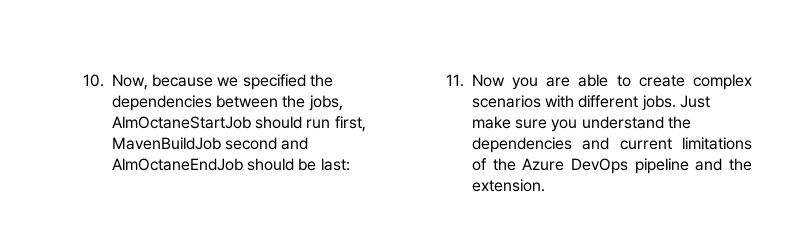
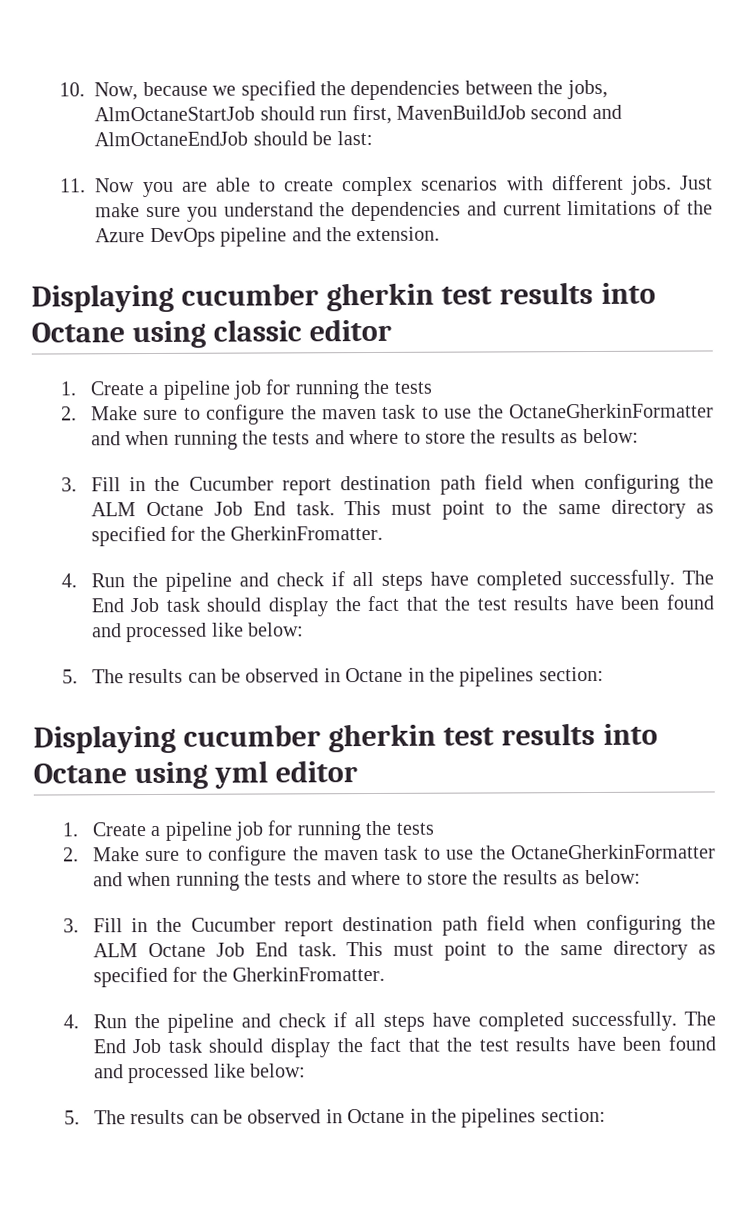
(545, 185) none -> [31,281,656,313] [31,318,393,349] [60,379,432,400] [61,403,714,425] [90,428,639,450] [61,473,714,496] [90,499,714,520] [90,525,384,547] [61,569,714,592] [90,594,714,617] [91,622,305,643] [62,666,604,687] [33,722,658,754] [33,760,359,790] [62,820,434,841] [63,844,716,866] [92,869,641,891] [63,914,716,937] [92,940,716,961] [92,966,386,988] [63,1010,716,1033] [92,1035,716,1058] [93,1063,307,1084] [64,1107,606,1128] // Displaying cucumber gherkin test results into Octane using classic editor // 1. Create a pipeline job for running the tests // 2. Make sure to configure the maven task to use the OctaneGherkinFormatter and when running the tests and where to store the results as below: // 3. Fill in the Cucumber report destination path field when configuring the ALM Octane Job End task. This must point to the same directory as specified for the GherkinFromatter. // 4. Run the pipeline and check if all steps have completed successfully. The End Job task should display the fact that the test results have been found and processed like below: // 5. The results can be observed in Octane in the pipelines section: // Displaying cucumber gherkin test results into Octane using yml editor // 1. Create a pipeline job for running the tests // 2. Make sure to configure the maven task to use the OctaneGherkinFormatter and when running the tests and where to store the results as below: // 3. Fill in the Cucumber report destination path field when configuring the ALM Octane Job End task. This must point to the same directory as specified for the GherkinFromatter. // 4. Run the pipeline and check if all steps have completed successfully. The End Job task should display the fact that the test results have been found and processed like below: // 5. The results can be observed in Octane in the pipelines section:

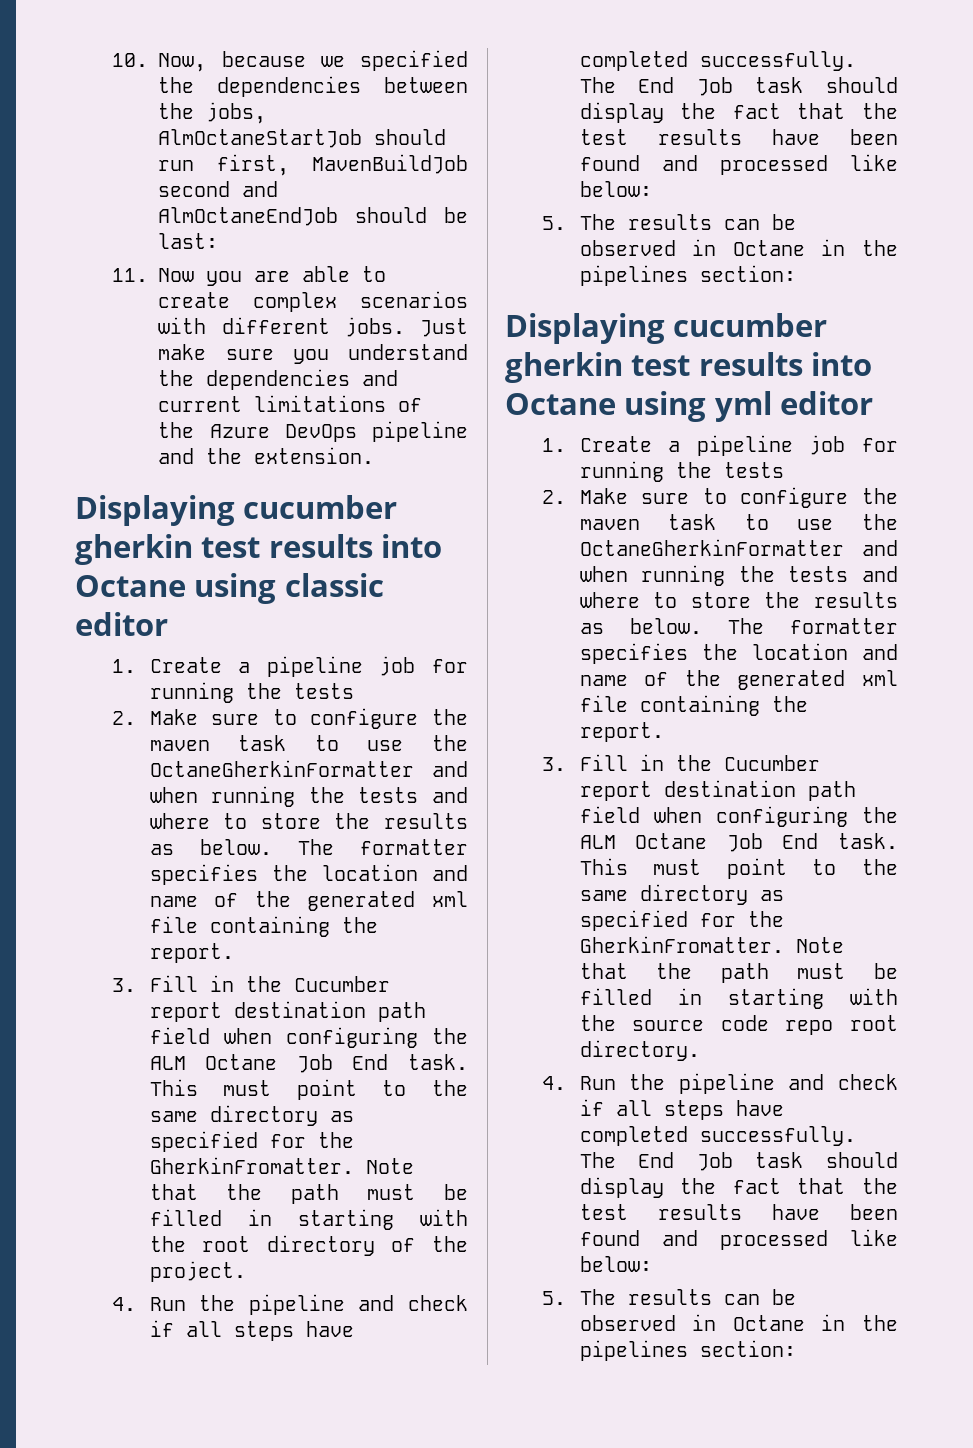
[582,428,639,444] below: -> [199,839,468,855] [149,864,468,885] [149,891,468,911] [149,916,378,937] [149,943,234,963] below. The formatter specifies the location and name of the generated xml file containing the report.
(384, 533) none -> [365,1158,414,1174] [149,1184,468,1204] [149,1209,468,1230] [149,1235,468,1256] [149,1261,246,1282] Note that the path must be filled in starting with the root directory of the project.
[584,869,641,885] below: -> [629,618,898,634] [579,643,898,664] [579,670,898,690] [579,695,808,716] [579,722,664,742] below. The formatter specifies the location and name of the generated xml file containing the report.
(386, 974) none -> [795,937,844,953] [579,963,898,983] [579,988,898,1009] [579,1015,898,1035] [579,1040,700,1061] Note that the path must be filled in starting with the source code repo root directory.

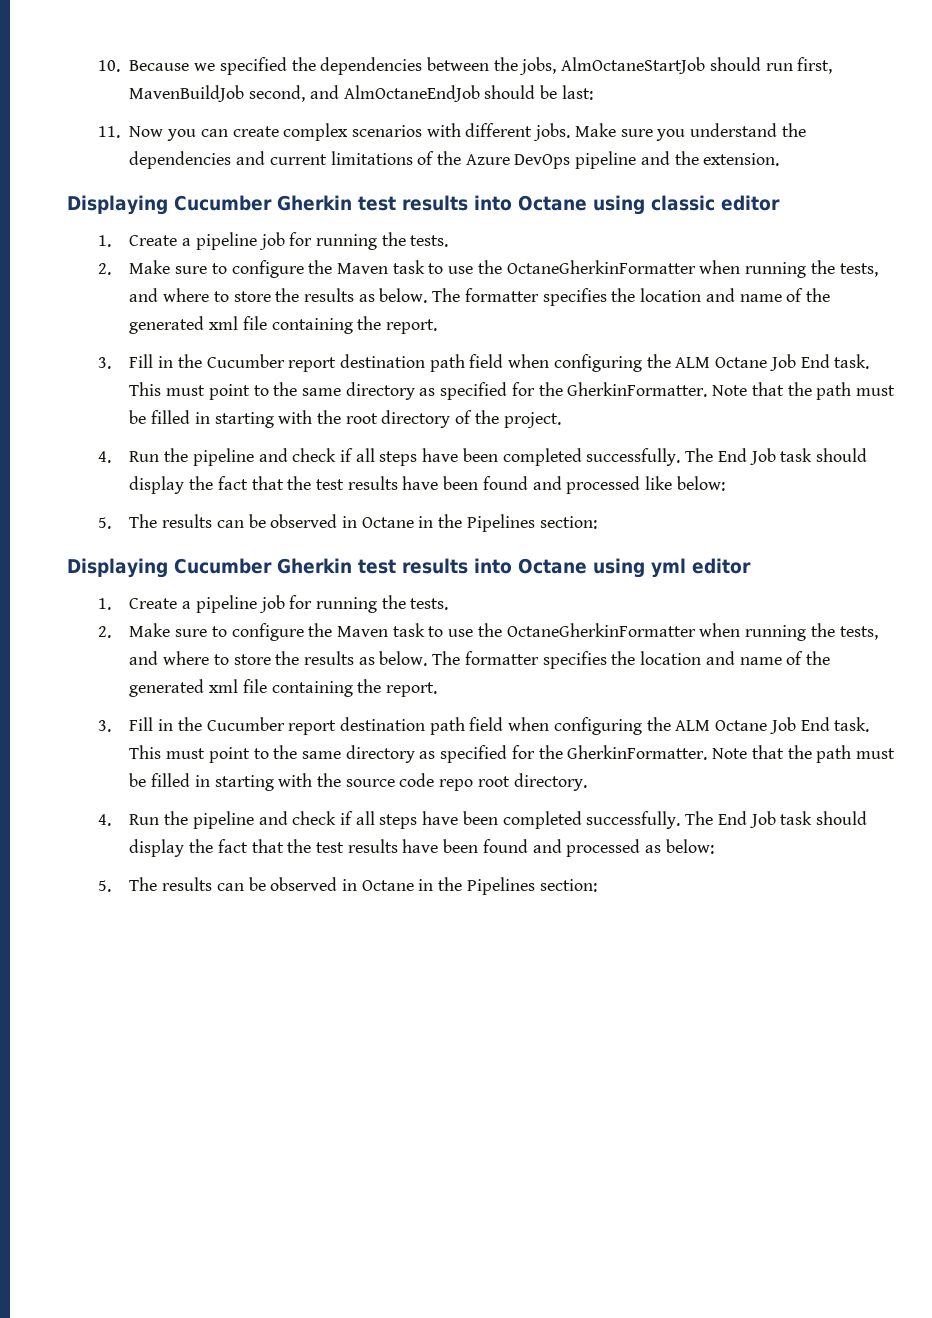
[158,51,306,72] Now, because -> [129,60,190,71] Because
[158,181,231,197] second -> [249,85,306,102] second,
[254,266,387,282] are able to -> [200,129,228,137] can
[420,318,468,337] [158,344,207,360] Just make -> [574,123,616,137] Make
[243,495,398,519] [75,534,193,565] cucumber gherkin -> [174,195,352,211] Cucumber Gherkin
[293,683,354,699] [112,708,468,729] [149,735,468,751] [149,760,468,777] [149,786,419,807] tests // 2. Make sure to configure the maven task to use the OctaneGherkinFormatter and when running the tests -> [410,235,449,247] [98,260,878,278] tests. // 2. Make sure to configure the Maven task to use the OctaneGherkinFormatter when running the tests,
[149,1157,354,1174] GherkinFromatter. -> [567,382,708,397] GherkinFormatter.
(354, 1329) none -> [462,448,498,462] been
[579,265,688,286] pipelines -> [466,514,535,532] Pipelines
[673,313,828,337] [505,352,623,383] cucumber gherkin -> [174,558,352,574] Cucumber Gherkin
[723,462,784,478] [542,487,898,508] [579,514,898,530] [579,539,898,556] [579,565,849,586] tests // 2. Make sure to configure the maven task to use the OctaneGherkinFormatter and when running the tests -> [410,598,449,610] [98,623,878,641] tests. // 2. Make sure to configure the Maven task to use the OctaneGherkinFormatter when running the tests,
[579,936,784,953] GherkinFromatter. -> [567,745,708,760] GherkinFormatter.
(784, 1108) none -> [462,811,498,825] been
[850,1229,898,1246] like -> [645,845,662,853] as
[579,1340,688,1361] pipelines -> [466,877,535,895] Pipelines

